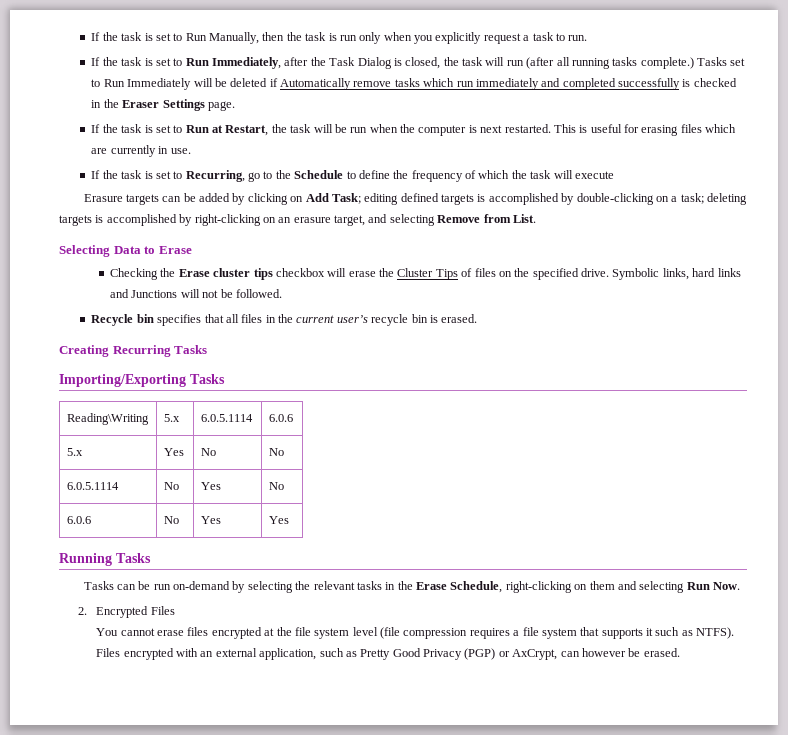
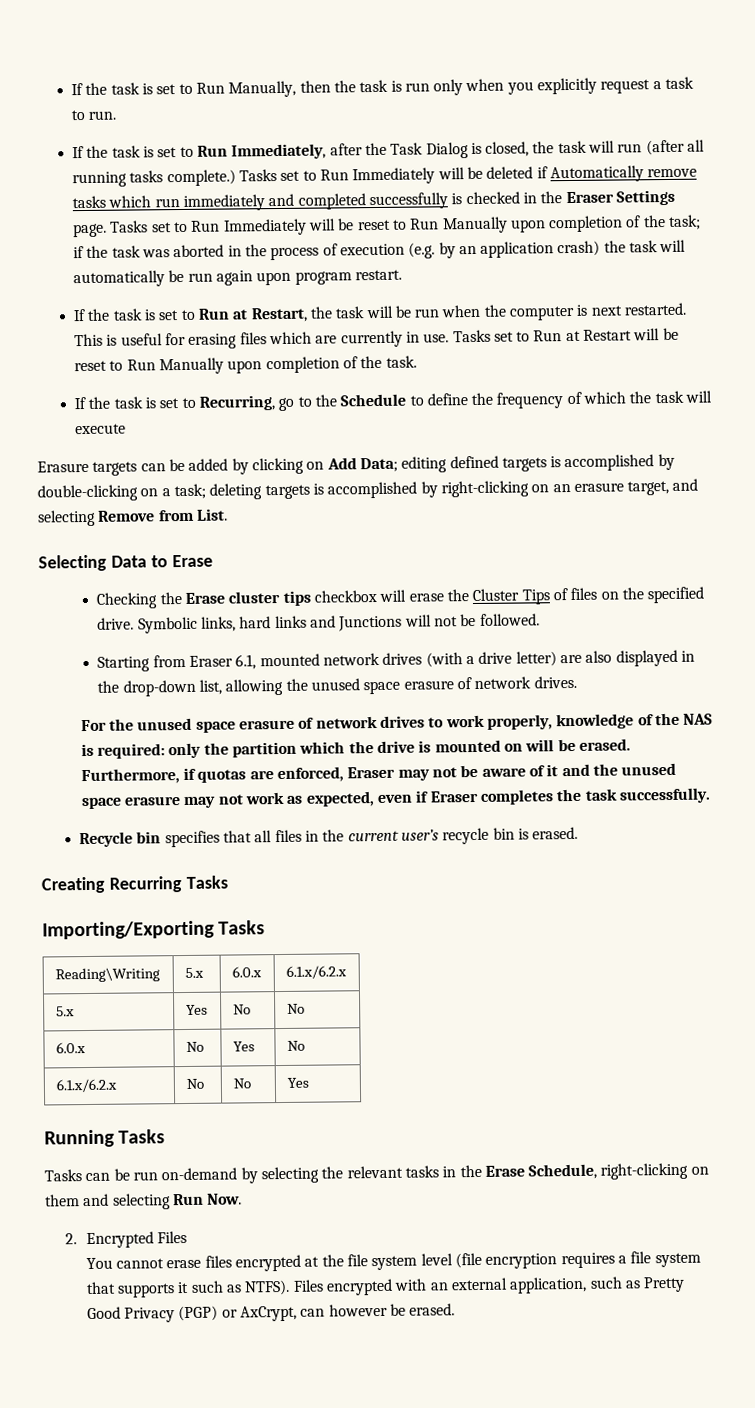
(235, 106) none -> [110,214,702,236] [72,239,687,261] [72,269,402,288] Tasks set to Run Immediately will be reset to Run Manually upon completion of the task; if the task was aborted in the process of execution (e.g. by an application crash) the task will automatically be run again upon program restart.
(191, 151) none -> [452,327,679,343] [73,355,417,375] Tasks set to Run at Restart will be reset to Run Manually upon completion of the task.
[331,193,361,204] Task; -> [359,457,398,473] Data;
(282, 293) none -> [97,649,695,672] [97,675,577,697] [80,712,714,733] [80,738,631,759] [80,762,677,785] [80,787,711,810] // Starting from Eraser 6.1, mounted network drives (with a drive letter) are also displayed in the drop-down list, allowing the unused space erasure of network drives. // For the unused space erasure of network drives to work properly, knowledge of the NAS is required: only the partition which the drive is mounted on will be erased. Furthermore, if quotas are enforced, Eraser may not be aware of it and the unused space erasure may not work as expected, even if Eraser completes the task successfully.
[200,414,253,422] [268,414,293,422] 6.0.5.1114 | 6.0.6 -> [231,966,262,978] [285,965,347,979] 6.0.x | 6.1.x/6.2.x
[66,482,119,490] 6.0.5.1114 -> [55,1042,86,1054] 6.0.x
[66,516,91,524] [163,516,179,524] [200,516,221,524] 6.0.6 | No | Yes -> [55,1078,117,1093] [185,1078,204,1089] [232,1078,251,1089] 6.1.x/6.2.x | No | No
[403,628,468,639] compression -> [485,1253,558,1269] encryption

